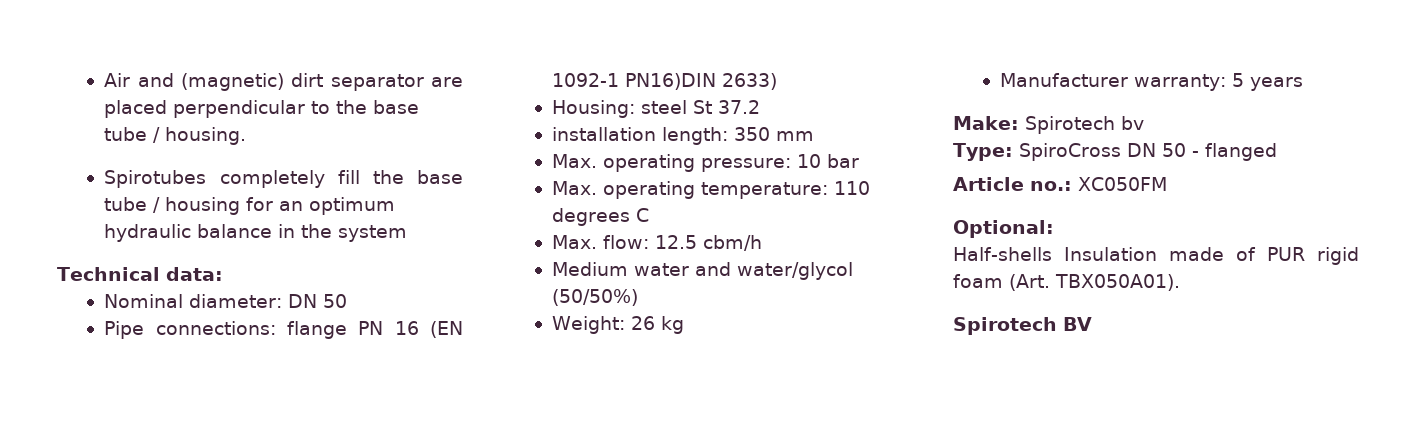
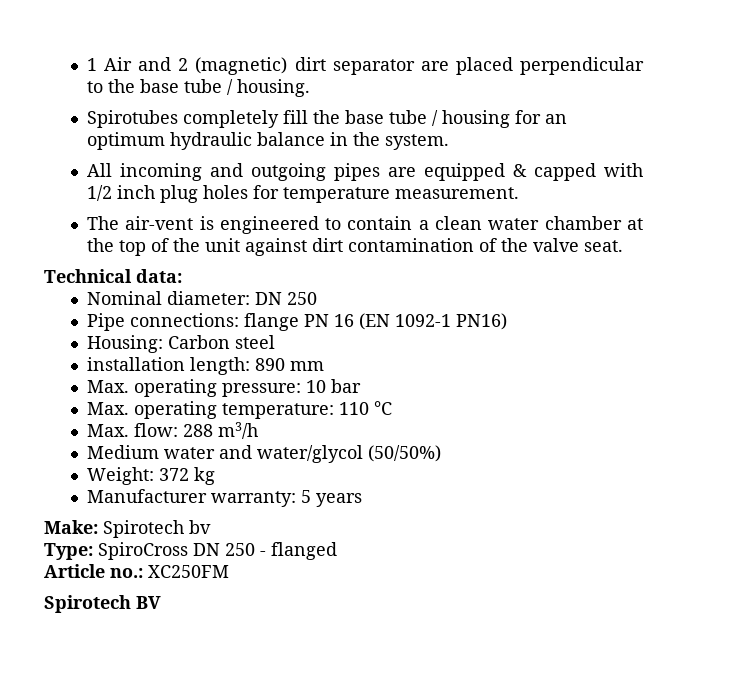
(104, 80) none -> [86,58,97,71] 1
(174, 80) none -> [178,58,189,71] 2
[338,225,408,242] system -> [384,134,449,150] [86,163,643,181] [86,185,519,203] [86,216,644,234] [86,238,623,256] system. // All incoming and outgoing pipes are equipped & capped with 1/2 inch plug holes for temperature measurement. // The air-vent is engineered to contain a clean water chamber at the top of the unit against dirt contamination of the valve seat.
[323,294,348,308] 50 -> [286,292,317,305] 250
[625,73,778,90] PN16)DIN 2633) -> [455,313,507,330] PN16)
(636, 109) none -> [167,335,230,349] Carbon
[693,100,761,114] St 37.2 -> (275, 342) none
[734,127,771,141] 350 -> [254,358,285,371] 890
[552,208,650,226] degrees C -> [373,401,392,415] °C
[655,235,763,251] 12.5 cbm/h -> [182,422,258,439] 288 m3/h
[631,316,656,330] 26 -> [158,468,189,481] 372
[1161,143,1186,157] 50 -> [225,543,255,556] 250
[1078,177,1167,191] [953,220,1054,238] [953,247,1359,265] [953,274,1180,291] XC050FM // Optional: // Half-shells Insulation made of PUR rigid foam (Art. TBX050A01). -> [148,565,229,578] XC250FM

